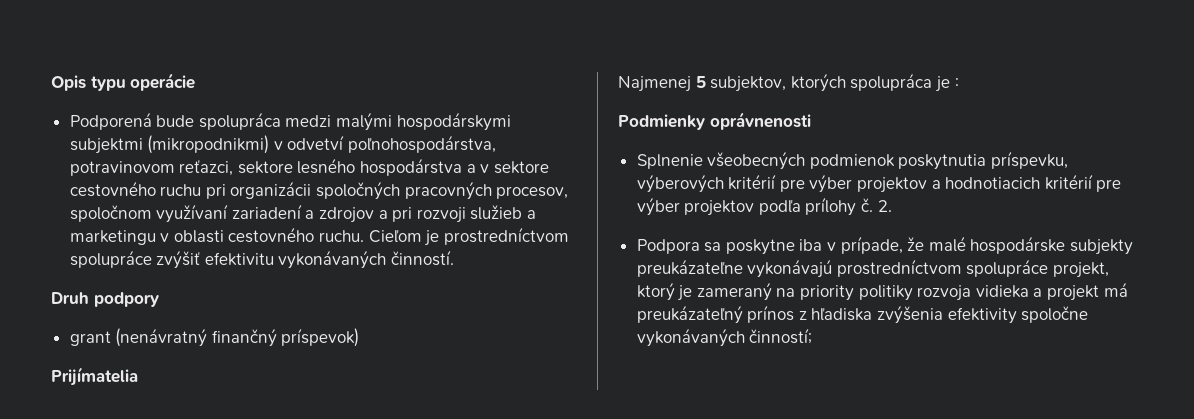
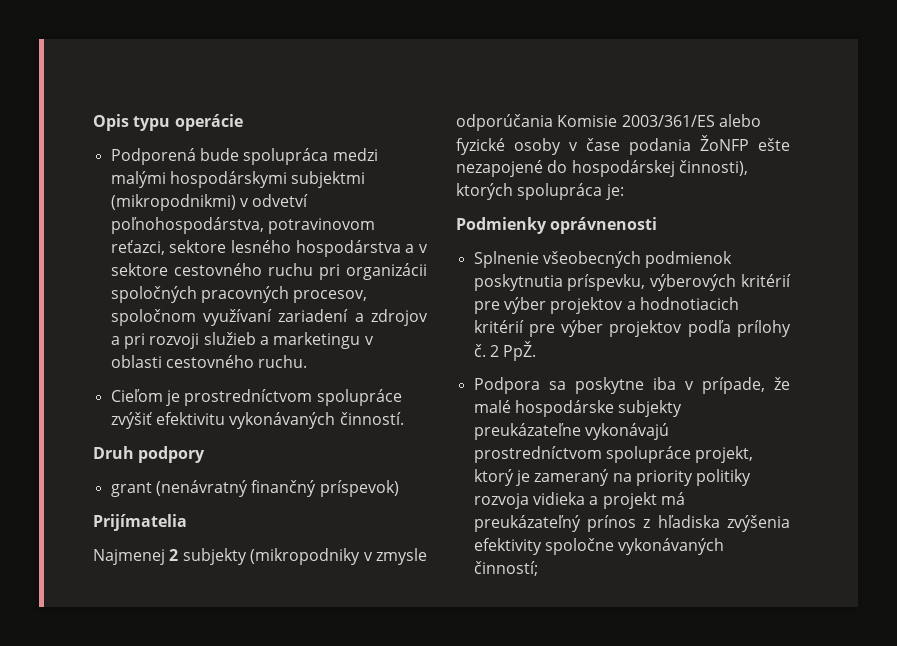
(365, 236) none -> (308, 361) //
[695,73,959,92] 5 subjektov, ktorých spolupráca je : -> [169,548,428,565] [456,114,761,131] [456,135,790,155] [456,160,748,177] [456,183,624,200] 2 subjekty (mikropodniky v zmysle odporúčania Komisie 2003/361/ES alebo fyzické osoby v čase podania ŽoNFP ešte nezapojené do hospodárskej činnosti), ktorých spolupráca je:
[877,200,892,212] 2. -> [489,341,537,361] 2 PpŽ.

